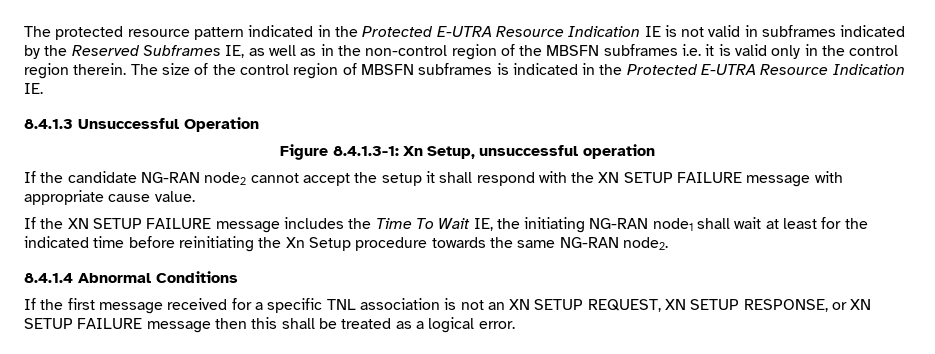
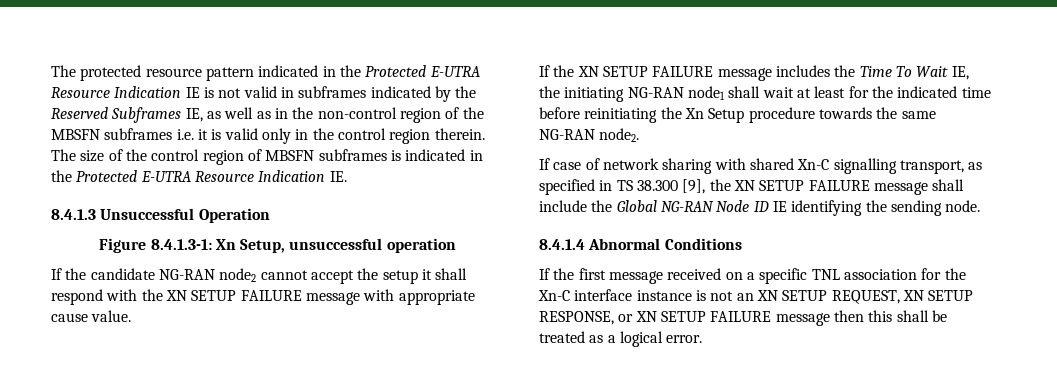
(668, 243) none -> [539,158,983,174] [539,179,965,195] [539,200,981,216] // If case of network sharing with shared Xn-C signalling transport, as specified in TS 38.300 [9], the XN SETUP FAILURE message shall include the Global NG-RAN Node ID IE identifying the sending node.
[231,298,252,310] for -> [725,272,743,280] on
(440, 304) none -> [921,268,966,280] [538,289,692,301] for the Xn-C interface instance

